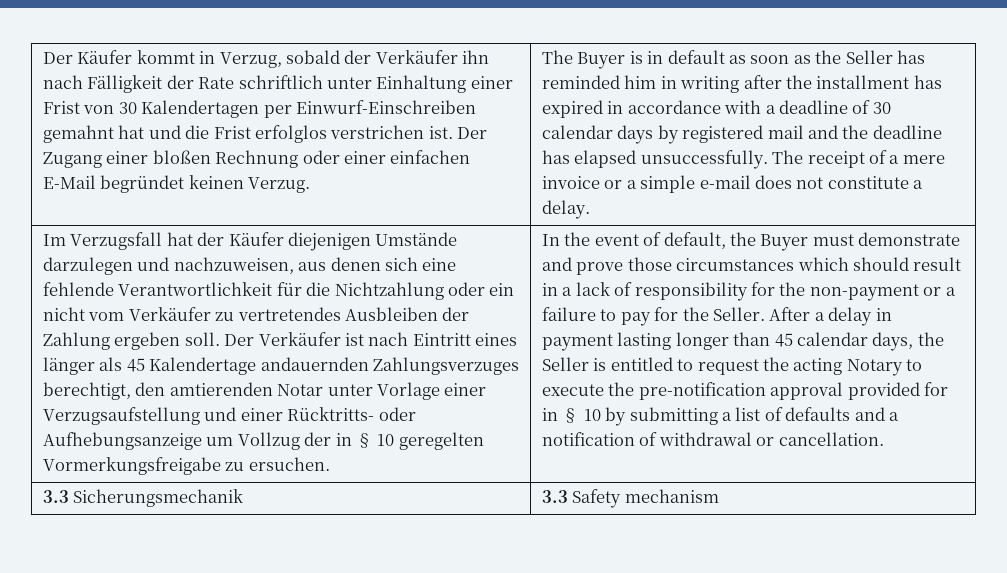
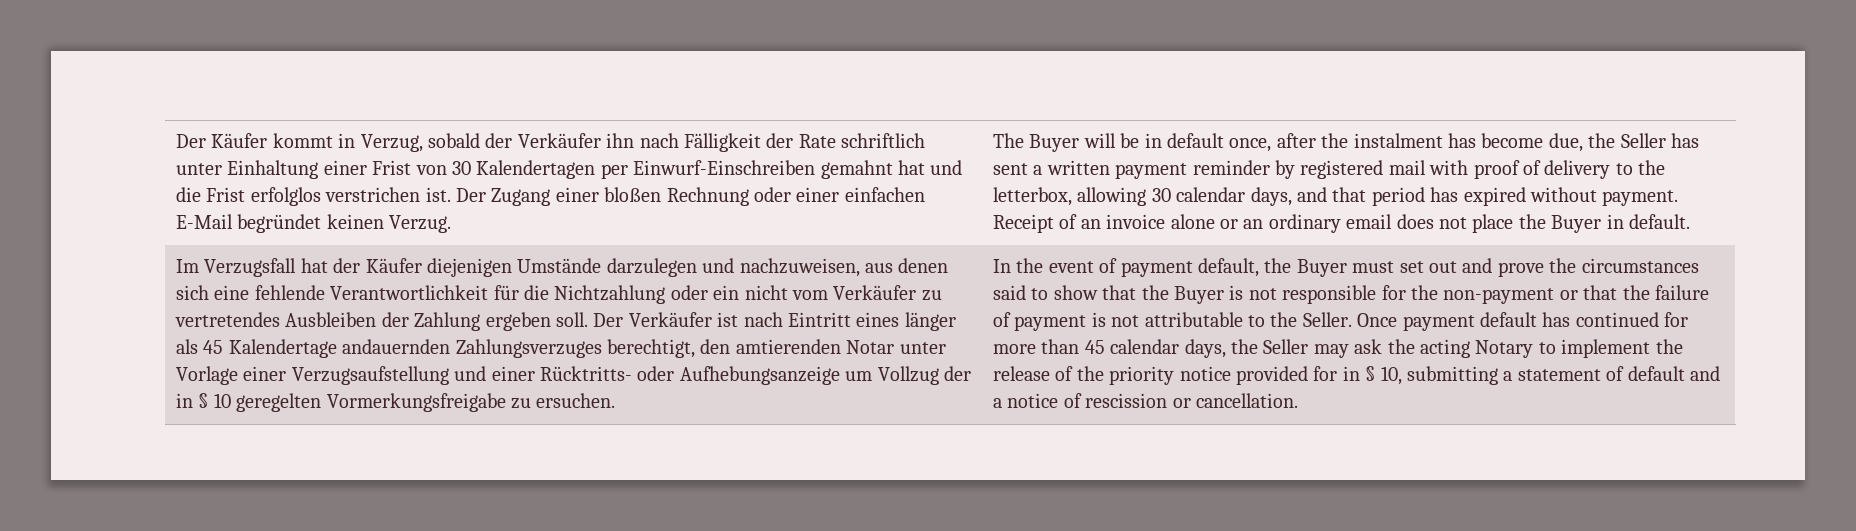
[629,50,926,64] [541,75,942,93] [541,100,891,118] [541,125,942,144] [541,150,945,169] [541,175,924,193] [541,200,590,219] is in default as soon as the Seller has reminded him in writing after the installment has expired in accordance with a deadline of 30 calendar days by registered mail and the deadline has elapsed unsuccessfully. The receipt of a mere invoice or a simple e-mail does not constitute a delay. -> [1083,133,1700,152] [993,160,1666,179] [993,187,1679,206] [993,214,1691,233] will be in default once, after the instalment has become due, the Seller has sent a written payment reminder by registered mail with proof of delivery to the letterbox, allowing 30 calendar days, and that period has expired without payment. Receipt of an invoice alone or an ordinary email does not place the Buyer in default.
(662, 239) none -> [1120,261,1193,277] payment
[858,232,961,246] [541,257,962,275] [541,282,956,301] [541,307,892,326] [541,332,729,351] demonstrate and prove those circumstances which should result in a lack of responsibility for the non-payment or a failure to pay for the Seller. After a delay in payment lasting longer -> [1399,258,1699,277] [993,285,1710,304] [993,312,1689,331] [993,344,1037,354] set out and prove the circumstances said to show that the Buyer is not responsible for the non-payment or that the failure of payment is not attributable to the Seller. Once payment default has continued for more
[593,357,923,376] [541,382,949,400] [541,407,900,426] [541,432,884,446] [42,489,244,507] [541,489,719,508] is entitled to request the acting Notary to execute the pre-notification approval provided for in § 10 by submitting a list of defaults and a notification of withdrawal or cancellation. // 3.3 Sicherungsmechanik | 3.3 Safety mechanism -> [1313,339,1683,358] [993,366,1721,385] [993,393,1299,408] may ask the acting Notary to implement the release of the priority notice provided for in § 10, submitting a statement of default and a notice of rescission or cancellation.

